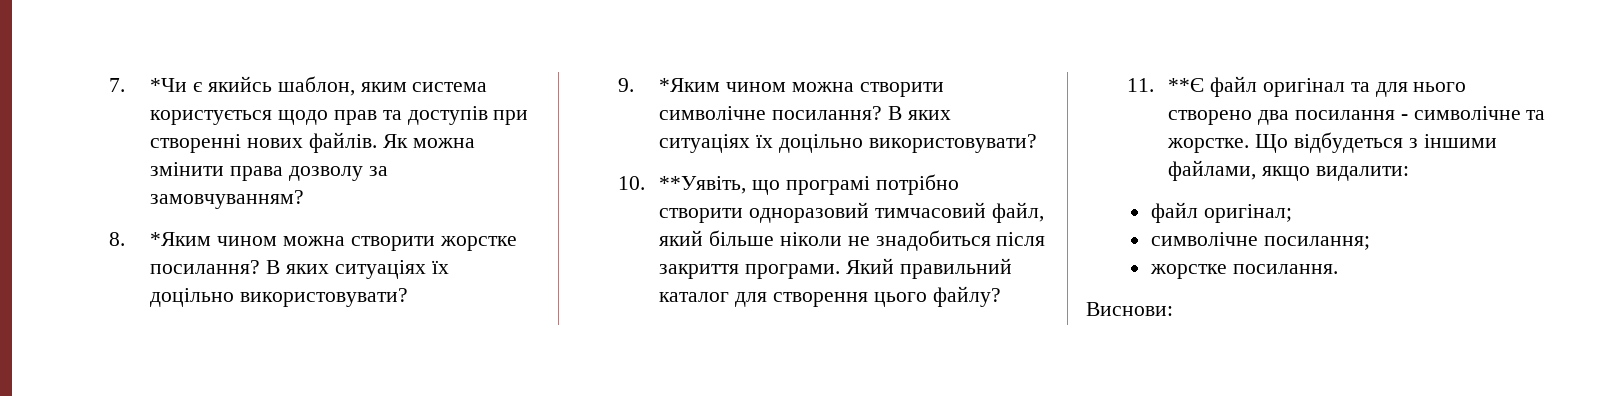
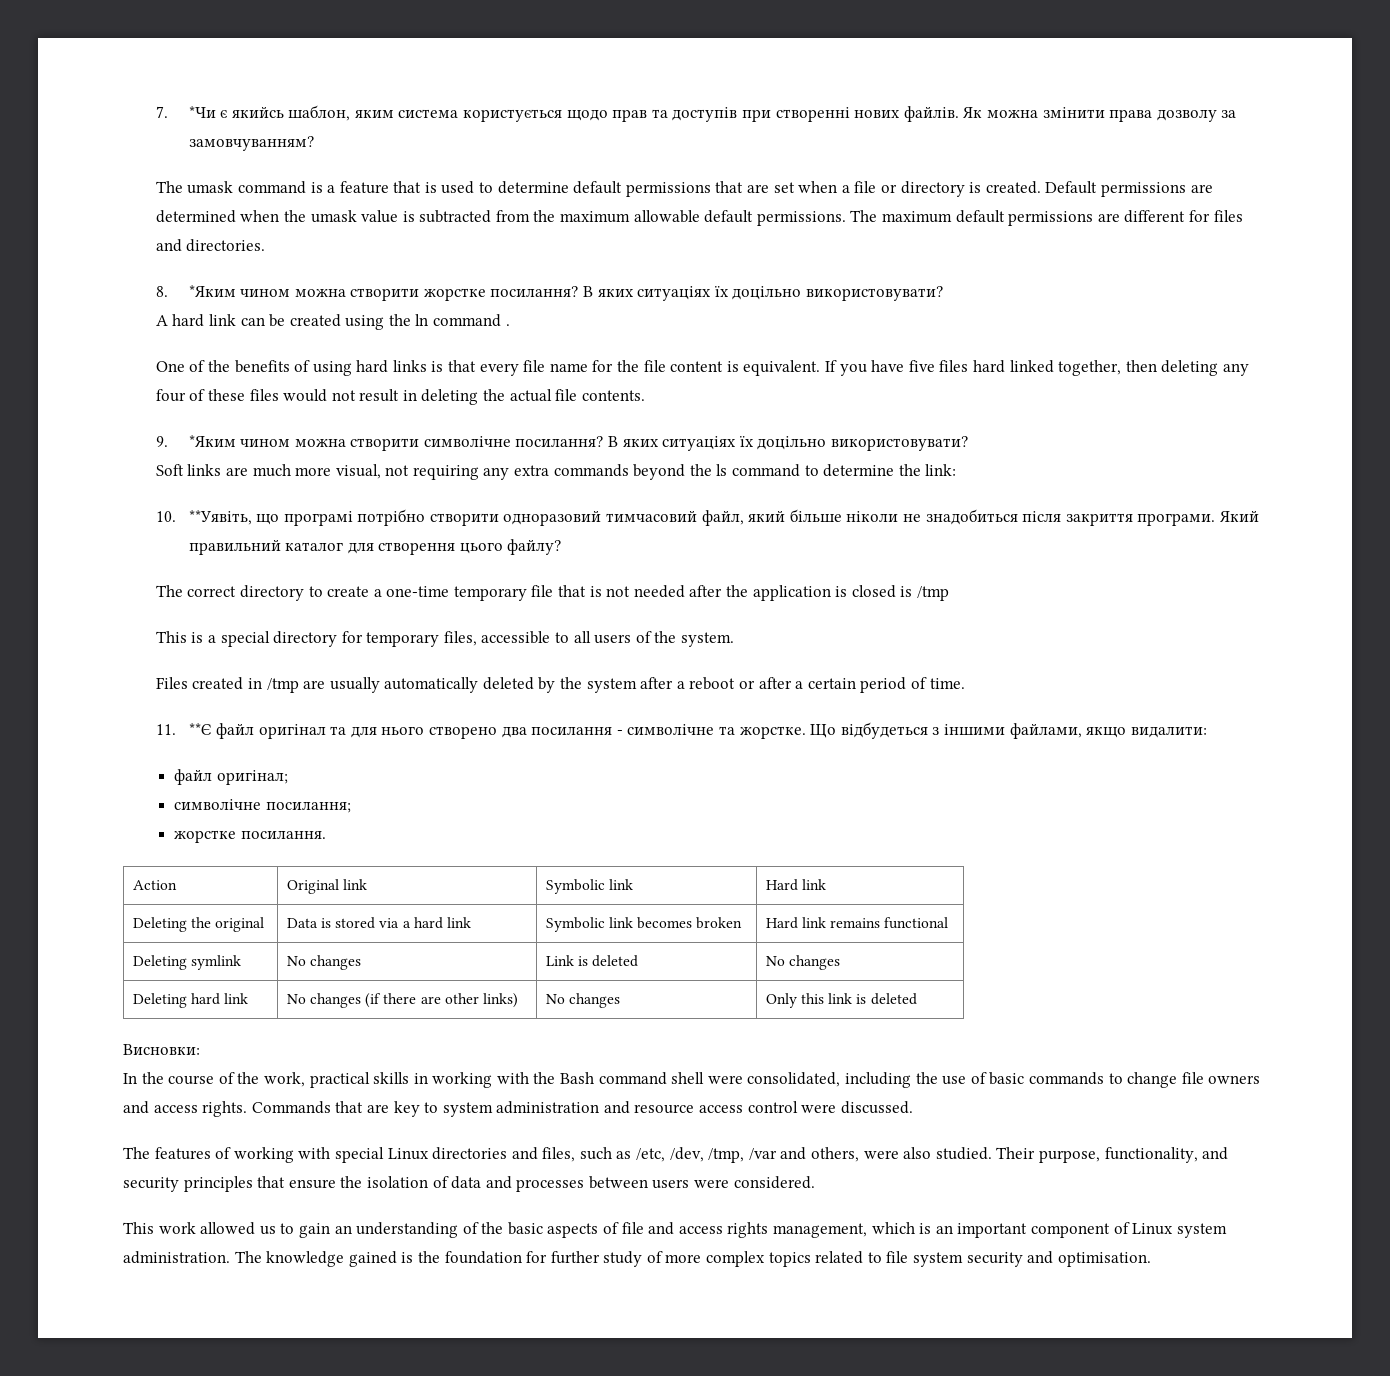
(305, 199) none -> [155,181,1213,197] [155,210,1243,226] [155,239,266,252] // The umask command is a feature that is used to determine default permissions that are set when a file or directory is created. Default permissions are determined when the umask value is subtracted from the maximum allowable default permissions. The maximum default permissions are different for files and directories.
(409, 297) none -> [155,314,510,330] [155,360,1249,376] [155,389,645,405] // A hard link can be created using the ln command . // One of the benefits of using hard links is that every file name for the file content is equivalent. If you have five files hard linked together, then deleting any four of these files would not result in deleting the actual file contents.
(1037, 143) none -> [155,464,957,480] // Soft links are much more visual, not requiring any extra commands beyond the ls command to determine the link:
(1001, 296) none -> [155,585,949,601] [155,631,735,647] [155,677,965,693] // The correct directory to create a one-time temporary file that is not needed after the application is closed is /tmp // This is a special directory for temporary files, accessible to all users of the system. // Files created in /tmp are usually automatically deleted by the system after a reboot or after a certain period of time.
[1086,302,1173,316] // Виснови: -> [132,880,177,890] [286,879,367,894] [545,879,633,894] [765,879,826,891] [132,917,265,932] [286,917,471,929] [545,917,743,932] [765,917,949,929] [132,955,241,970] [286,955,361,970] [545,955,639,967] [765,955,840,970] [132,993,249,1008] [286,993,518,1008] [545,993,620,1008] [765,993,917,1008] [123,1044,200,1055] [123,1072,1261,1088] [123,1101,913,1117] [123,1147,1229,1163] [123,1176,815,1192] [123,1222,1227,1238] [123,1251,1151,1267] // Action | Original link | Symbolic link | Hard link // Deleting the original | Data is stored via a hard link | Symbolic link becomes broken | Hard link remains functional // Deleting symlink | No changes | Link is deleted | No changes // Deleting hard link | No changes (if there are other links) | No changes | Only this link is deleted // Висновки: // In the course of the work, practical skills in working with the Bash command shell were consolidated, including the use of basic commands to change file owners and access rights. Commands that are key to system administration and resource access control were discussed. // The features of working with special Linux directories and files, such as /etc, /dev, /tmp, /var and others, were also studied. Their purpose, functionality, and security principles that ensure the isolation of data and processes between users were considered. // This work allowed us to gain an understanding of the basic aspects of file and access rights management, which is an important component of Linux system administration. The knowledge gained is the foundation for further study of more complex topics related to file system security and optimisation.

